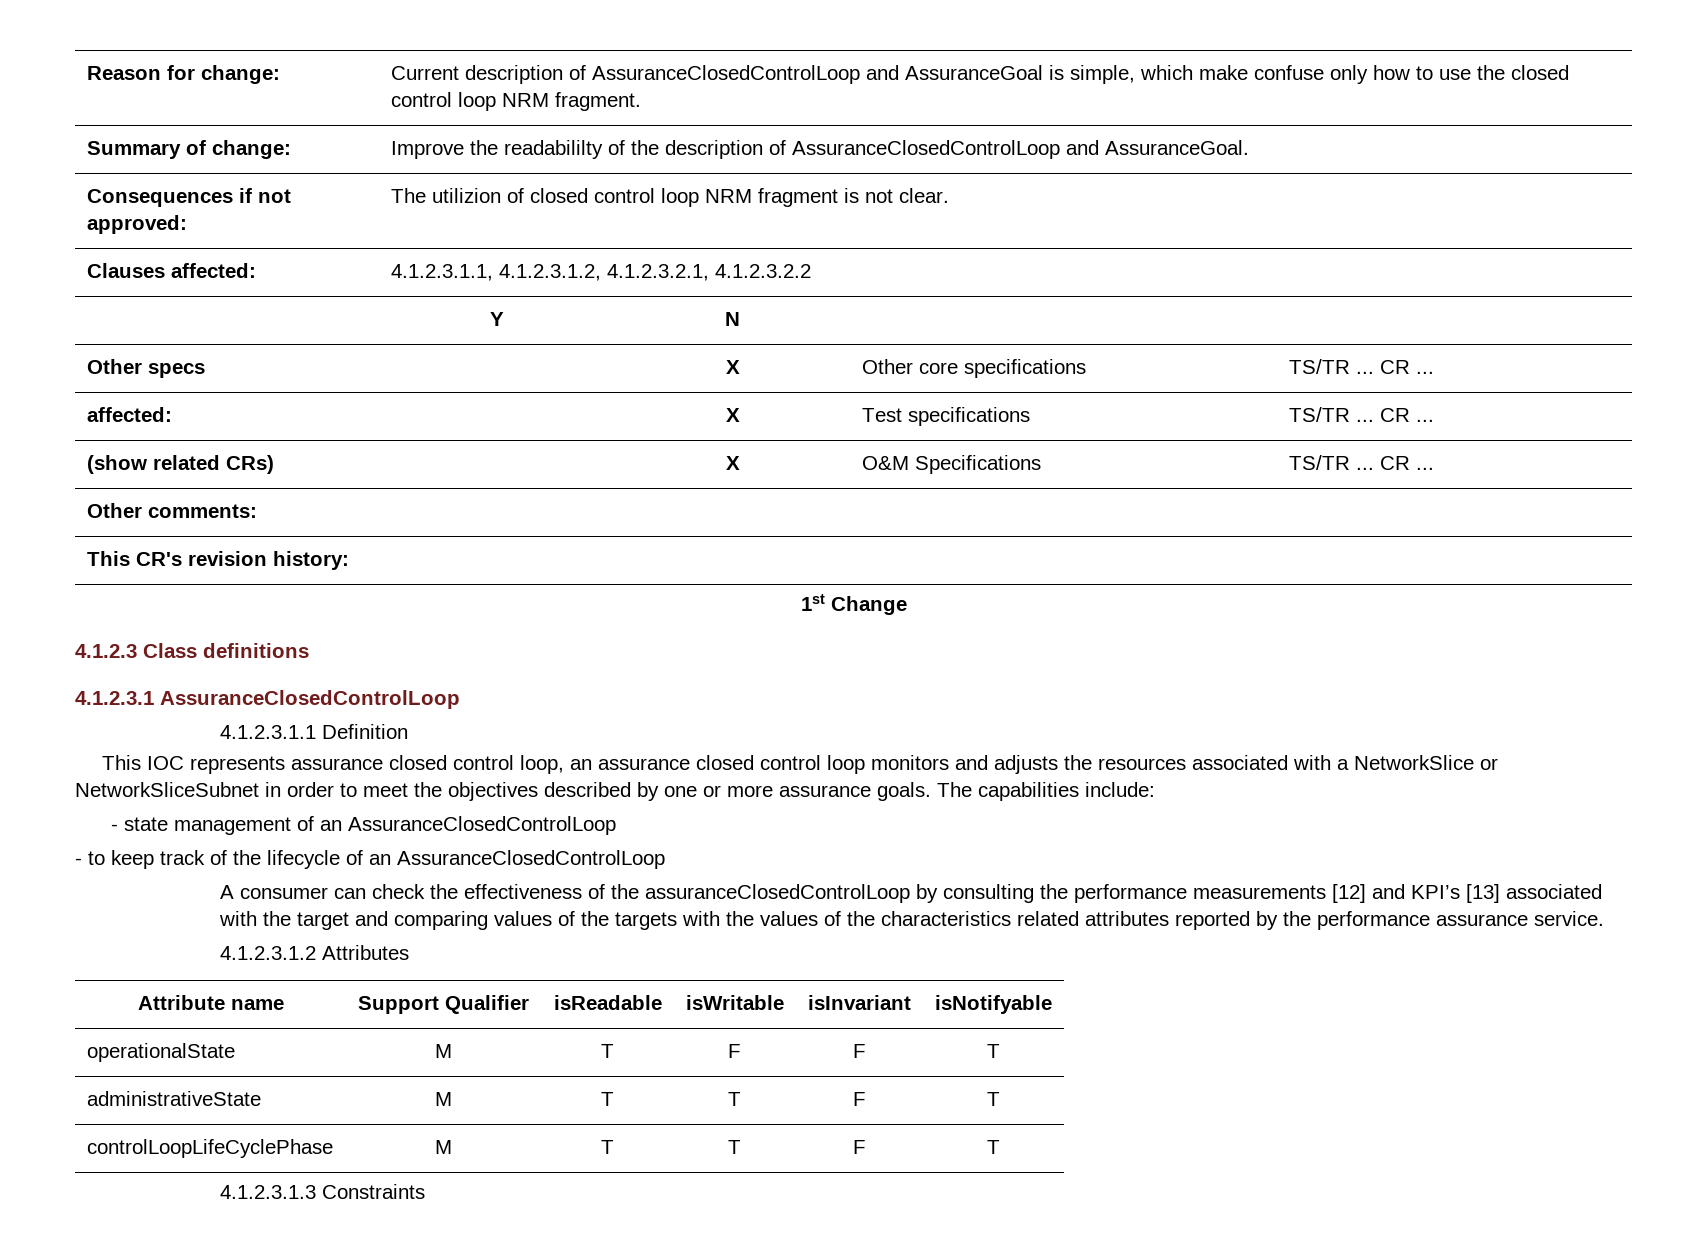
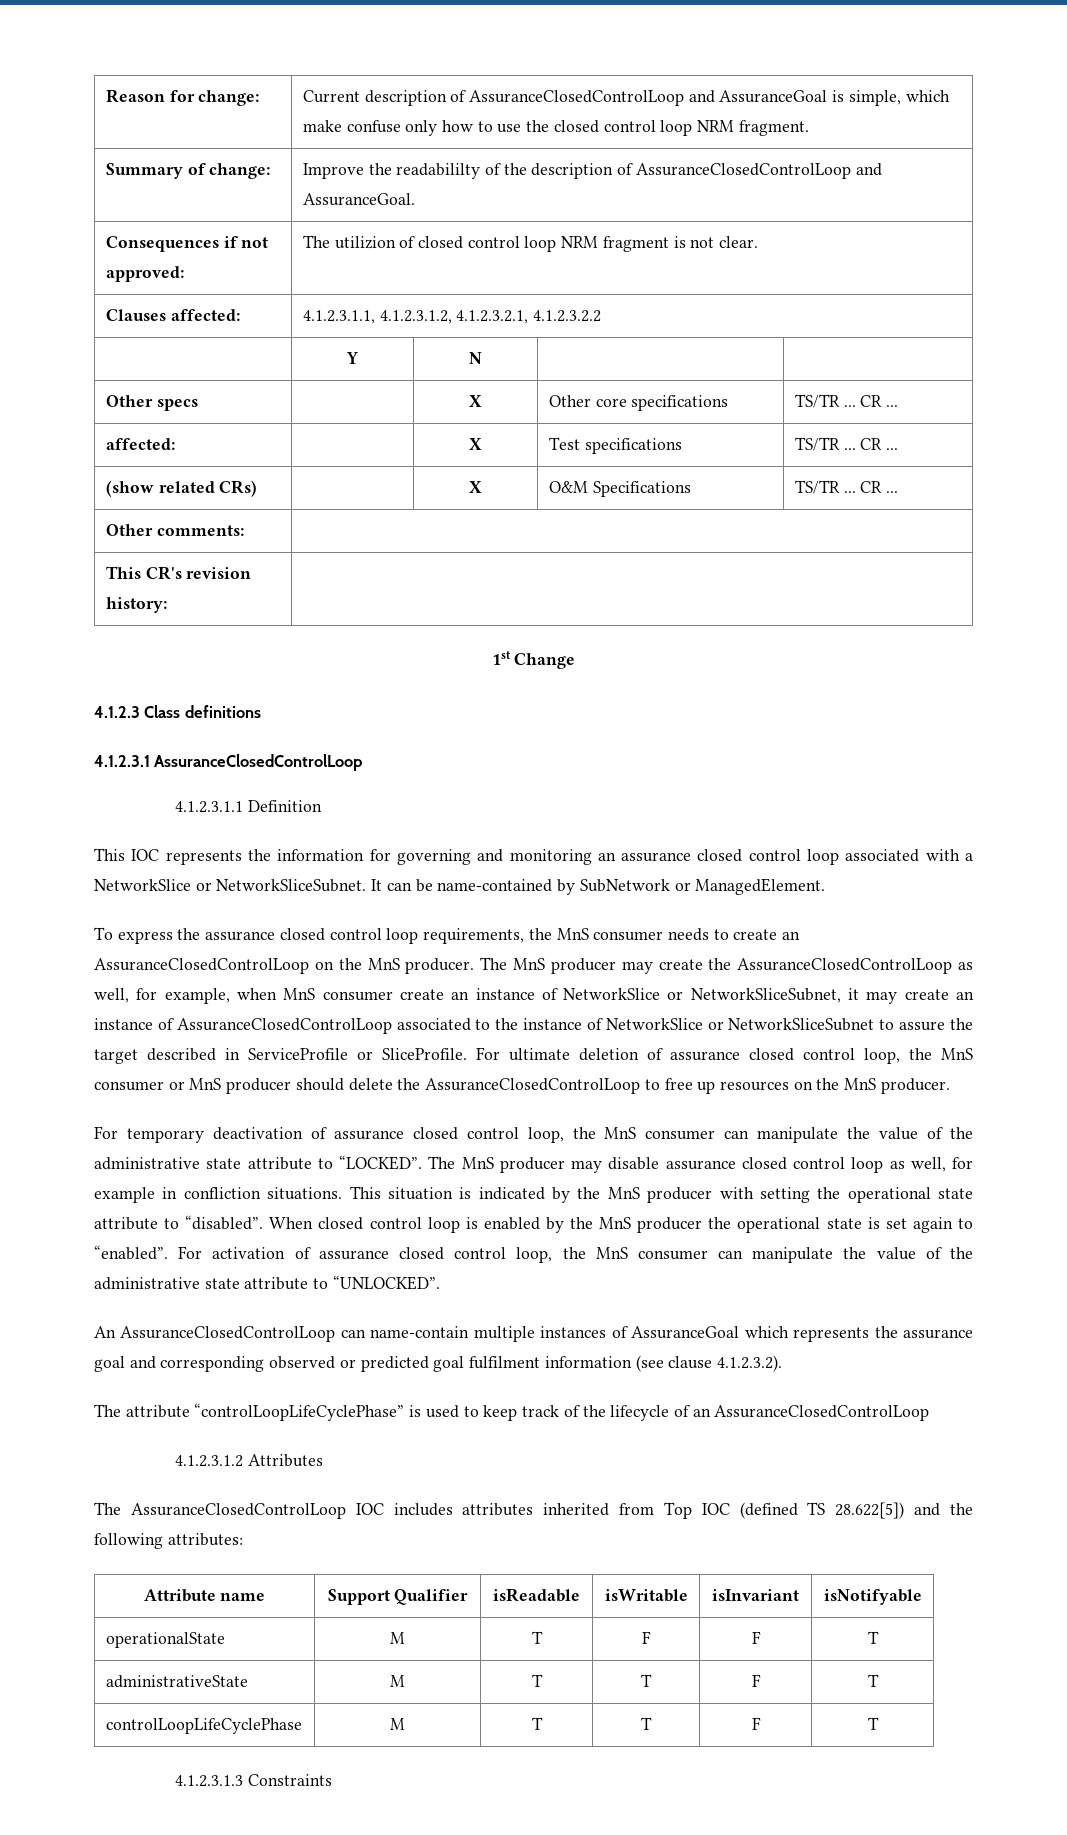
[291,755,565,774] assurance closed control loop, -> [247,849,592,865] the information for governing and monitoring
[871,755,1187,774] monitors and adjusts the resources -> (840, 857) none
[75,782,1155,801] [111,816,617,835] [75,858,82,865] NetworkSliceSubnet in order to meet the objectives described by one or more assurance goals. The capabilities include: // - state management of an AssuranceClosedControlLoop // - -> [216,878,826,895] [94,927,801,944] [94,957,974,974] [94,988,974,1004] [94,1018,973,1034] [94,1047,973,1064] [94,1078,950,1094] [94,1126,973,1143] [94,1155,973,1173] [94,1186,973,1203] [94,1215,973,1233] [94,1245,973,1263] [94,1275,440,1290] [94,1326,974,1342] [94,1355,782,1372] [94,1403,459,1421] NetworkSliceSubnet. It can be name-contained by SubNetwork or ManagedElement. // To express the assurance closed control loop requirements, the MnS consumer needs to create an AssuranceClosedControlLoop on the MnS producer. The MnS producer may create the AssuranceClosedControlLoop as well, for example, when MnS consumer create an instance of NetworkSlice or NetworkSliceSubnet, it may create an instance of AssuranceClosedControlLoop associated to the instance of NetworkSlice or NetworkSliceSubnet to assure the target described in ServiceProfile or SliceProfile. For ultimate deletion of assurance closed control loop, the MnS consumer or MnS producer should delete the AssuranceClosedControlLoop to free up resources on the MnS producer. // For temporary deactivation of assurance closed control loop, the MnS consumer can manipulate the value of the administrative state attribute to “LOCKED”. The MnS producer may disable assurance closed control loop as well, for example in confliction situations. This situation is indicated by the MnS producer with setting the operational state attribute to “disabled”. When closed control loop is enabled by the MnS producer the operational state is set again to “enabled”. For activation of assurance closed control loop, the MnS consumer can manipulate the value of the administrative state attribute to “UNLOCKED”. // An AssuranceClosedControlLoop can name-contain multiple instances of AssuranceGoal which represents the assurance goal and corresponding observed or predicted goal fulfilment information (see clause 4.1.2.3.2). // The attribute “controlLoopLifeCyclePhase” is used
[220,884,1603,903] [219,911,1605,930] [220,945,410,960] A consumer can check the effectiveness of the assuranceClosedControlLoop by consulting the performance measurements [12] and KPI’s [13] associated with the target and comparing values of the targets with the values of the characteristics related attributes reported by the performance assurance service. // 4.1.2.3.1.2 Attributes -> [175,1454,323,1467] [94,1502,973,1519] [94,1533,243,1549] 4.1.2.3.1.2 Attributes // The AssuranceClosedControlLoop IOC includes attributes inherited from Top IOC (defined TS 28.622[5]) and the following attributes:

